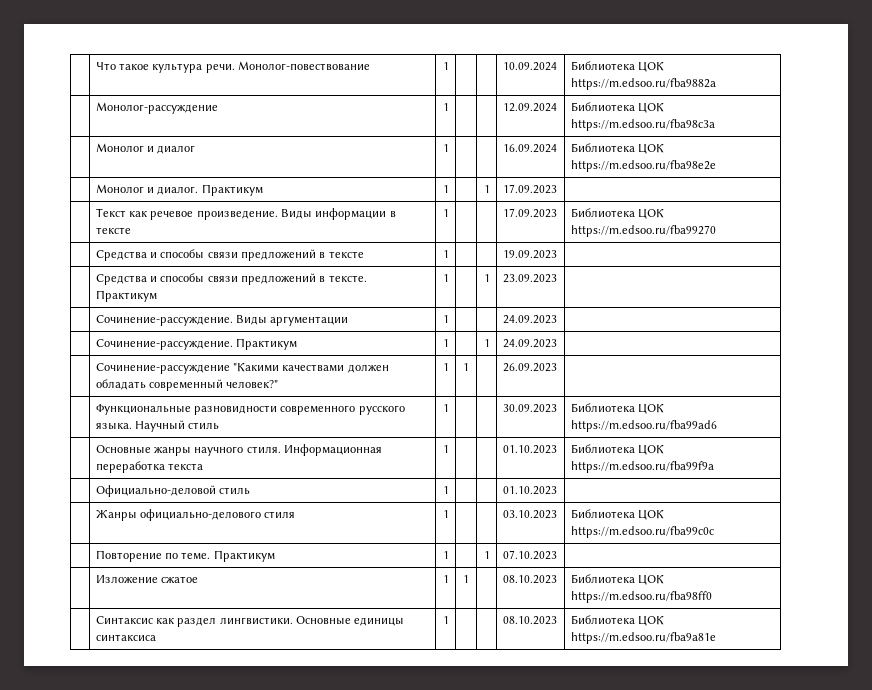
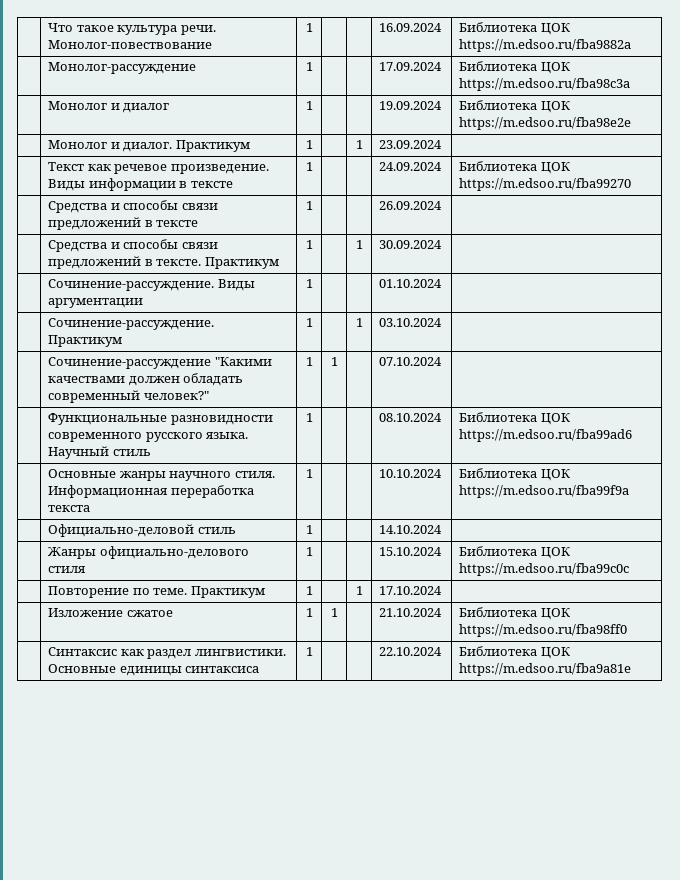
[502,62,557,71] 10.09.2024 -> [379,23,443,32] 16.09.2024
[502,103,557,112] 12.09.2024 -> [379,62,443,71] 17.09.2024
[502,144,557,153] 16.09.2024 -> [379,101,443,110] 19.09.2024
[502,184,557,194] 17.09.2023 -> [379,140,443,149] 23.09.2024
[502,208,557,218] 17.09.2023 -> [379,162,443,171] 24.09.2024
[502,250,557,259] 19.09.2023 -> [379,201,443,210] 26.09.2024
[502,274,557,283] 23.09.2023 -> [379,240,443,249] 30.09.2024
[502,315,557,324] 24.09.2023 -> [379,279,443,288] 01.10.2024
[502,339,557,348] 24.09.2023 -> [379,318,443,327] 03.10.2024
[502,363,557,372] 26.09.2023 -> [379,357,443,366] 07.10.2024
[502,404,557,413] 30.09.2023 -> [379,413,443,422] 08.10.2024
[502,445,557,454] 01.10.2023 -> [379,469,443,478] 10.10.2024
[502,486,557,495] 01.10.2023 -> [379,525,443,534] 14.10.2024
[502,510,557,519] 03.10.2023 -> [379,547,443,556] 15.10.2024
[502,550,557,560] 07.10.2023 -> [379,586,443,595] 17.10.2024
[502,575,557,584] 08.10.2023 -> [379,608,443,617] 21.10.2024
[502,616,557,625] 08.10.2023 -> [379,647,443,656] 22.10.2024

